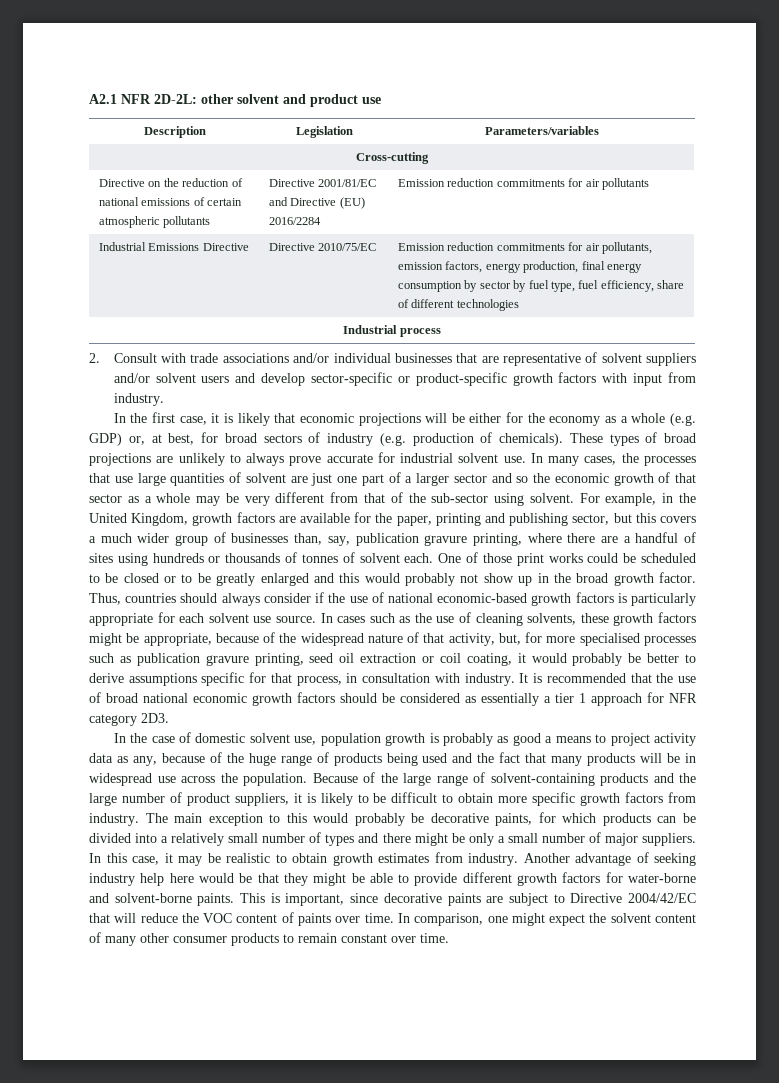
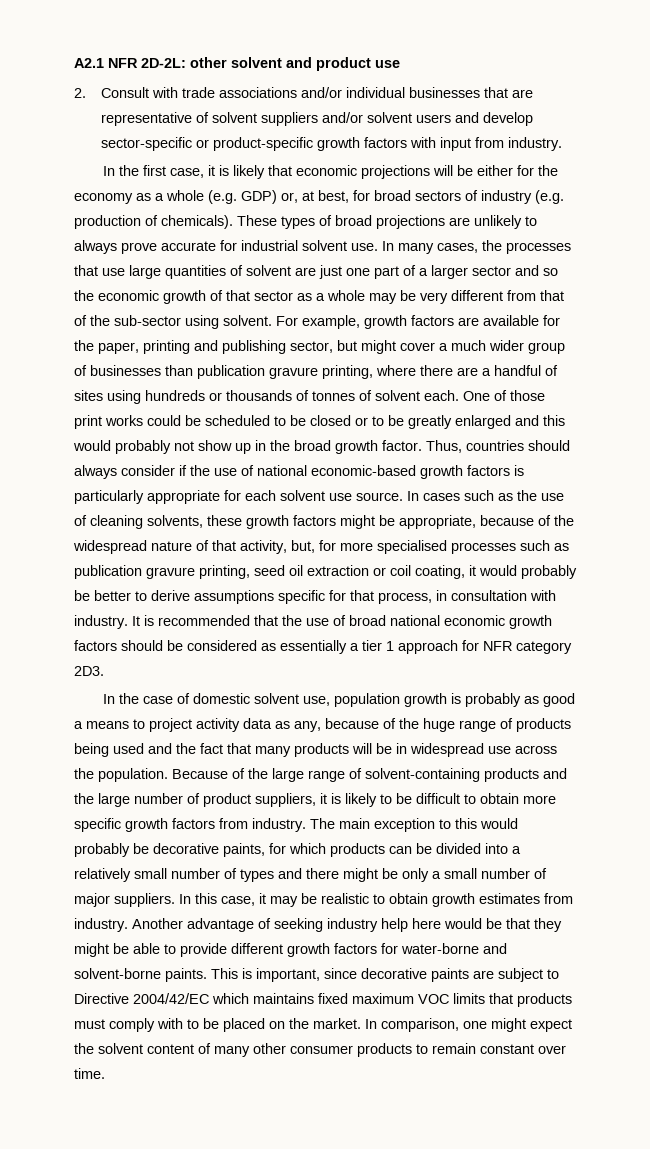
[143,126,206,138] [295,126,353,138] [484,126,599,135] [356,152,429,164] [99,178,243,187] [99,197,243,206] [99,216,211,228] [269,179,377,187] [269,197,365,209] [269,217,322,225] [398,178,649,190] [99,242,249,251] [269,243,377,251] [398,242,652,254] [398,261,642,273] [398,280,685,292] [398,299,519,311] [343,325,441,337] // Description | Legislation | Parameters/variables // Cross-cutting // Directive on the reduction of national emissions of certain atmospheric pollutants | Directive 2001/81/EC and Directive (EU) 2016/2284 | Emission reduction commitments for air pollutants // Industrial Emissions Directive | Directive 2010/75/EC | Emission reduction commitments for air pollutants, emission factors, energy production, final energy consumption by sector by fuel type, fuel efficiency, share of different technologies // Industrial process -> (400, 64) none
[662,493,696,503] [89,513,189,526] in the United Kingdom, -> (360, 322) none
[635,513,696,523] this covers -> [361,340,435,354] might cover
[294,533,350,546] than, say, -> [165,365,193,376] than
[89,912,394,926] that will reduce the VOC content of paints over time. -> [212,993,572,1007] [74,1018,361,1032] which maintains fixed maximum VOC limits that products must comply with to be placed on the market.

